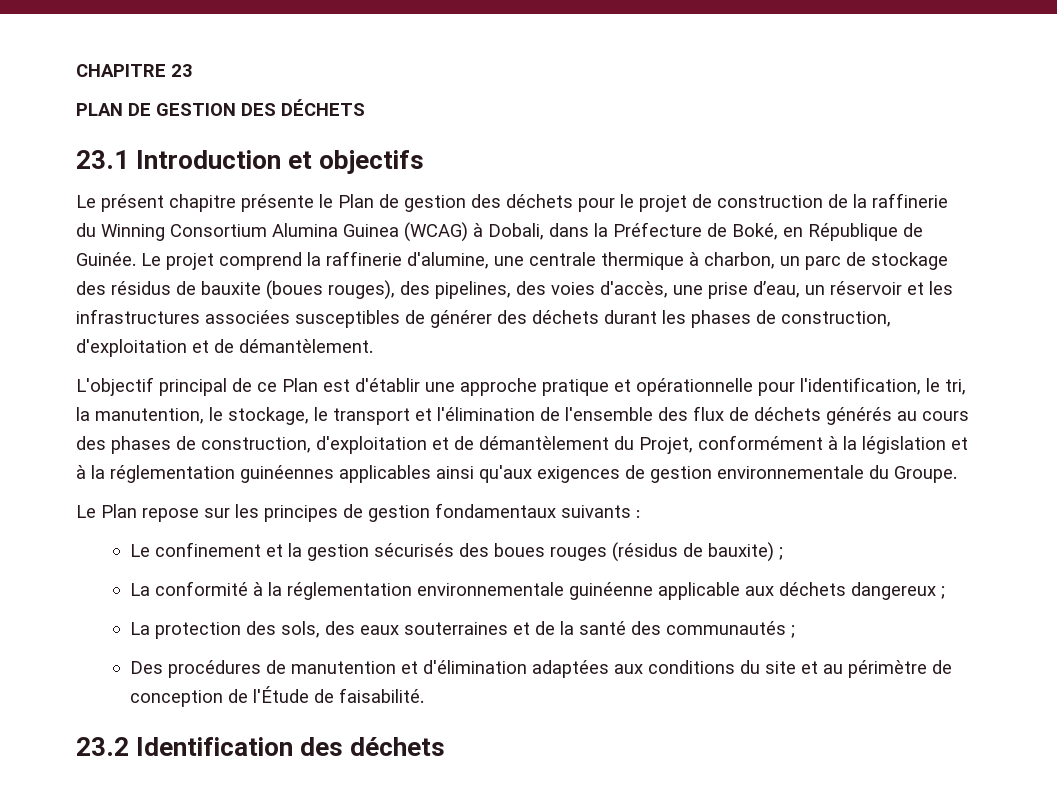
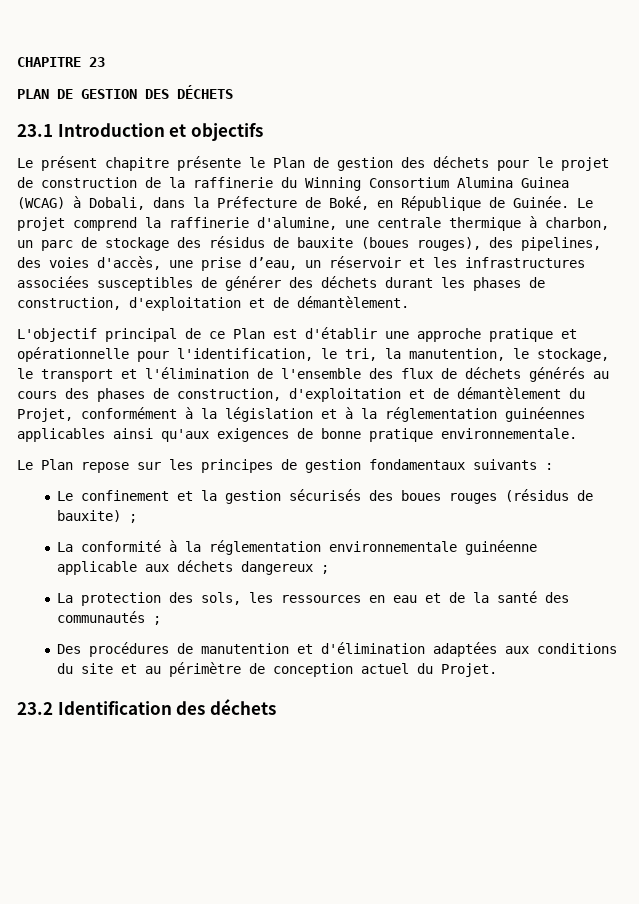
[650,465,957,483] gestion environnementale du Groupe. -> [321,428,577,442] bonne pratique environnementale.
[324,621,508,635] des eaux souterraines -> [249,592,418,603] les ressources en eau
[227,686,424,703] de l'Étude de faisabilité. -> [361,663,498,677] actuel du Projet.

